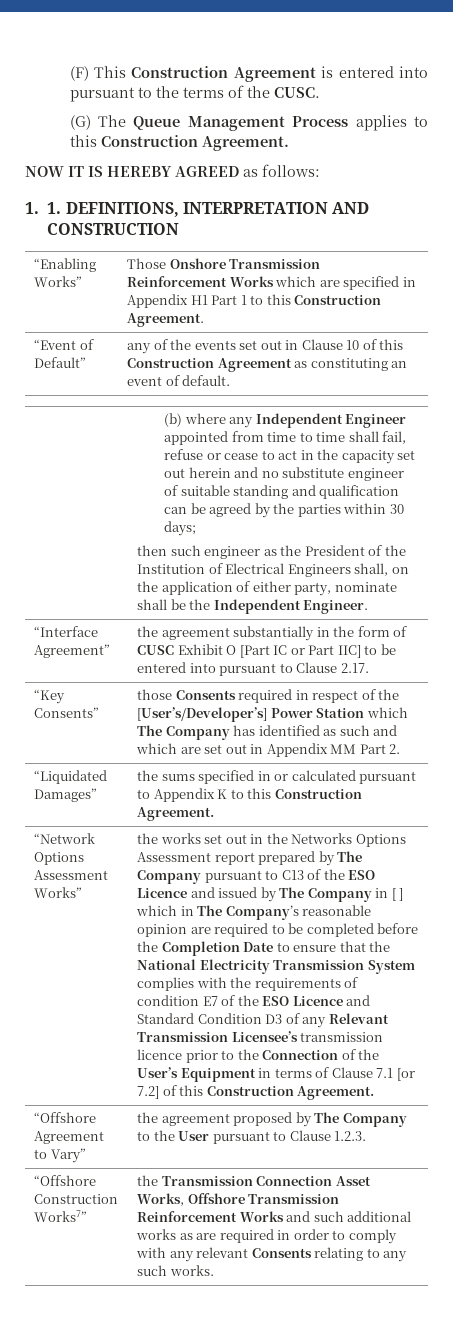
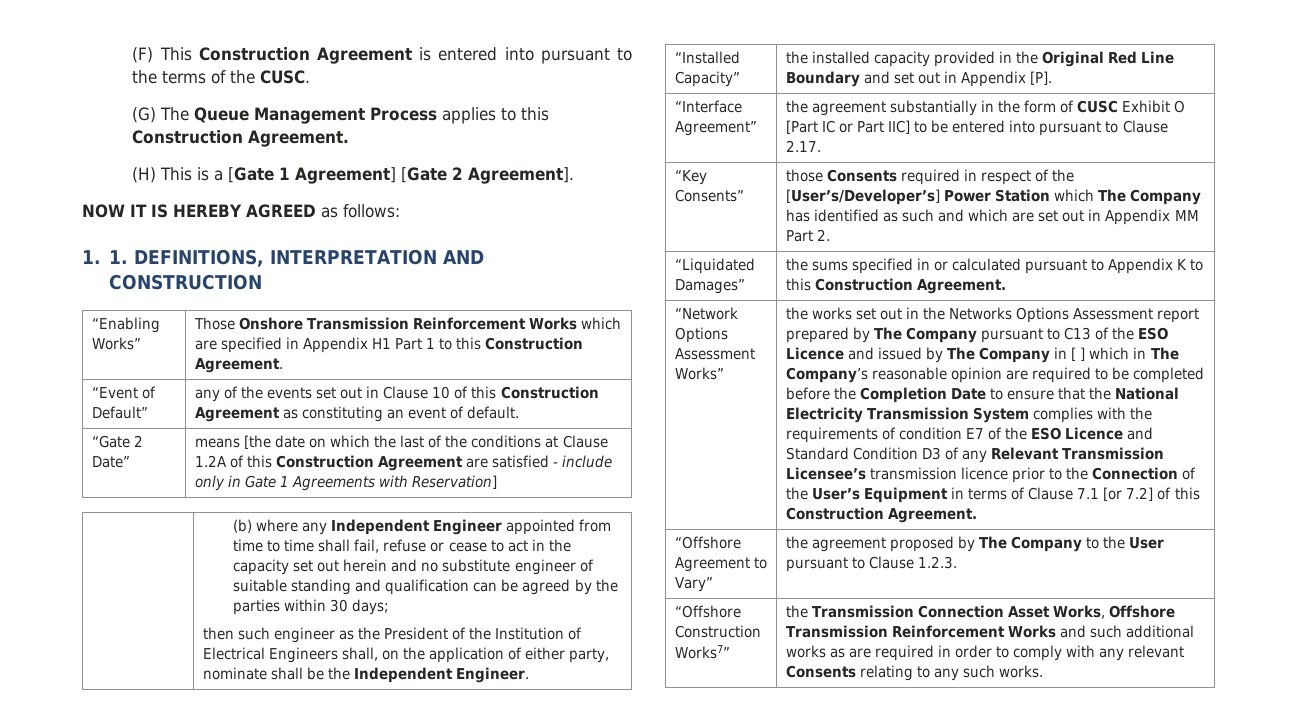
(289, 143) none -> [132,167,575,184] // (H) This is a [Gate 1 Agreement] [Gate 2 Agreement].
(231, 380) none -> [91,435,143,448] [91,456,130,468] [194,435,608,449] [194,455,613,471] [194,475,498,491] // “Gate 2 Date” | means [the date on which the last of the conditions at Clause 1.2A of this Construction Agreement are satisfied - include only in Gate 1 Agreements with Reservation]
(369, 607) none -> [674,51,740,64] [674,71,740,87] [785,51,1175,67] [785,71,1053,87] // “Installed Capacity” | the installed capacity provided in the Original Red Line Boundary and set out in Appendix [P].

